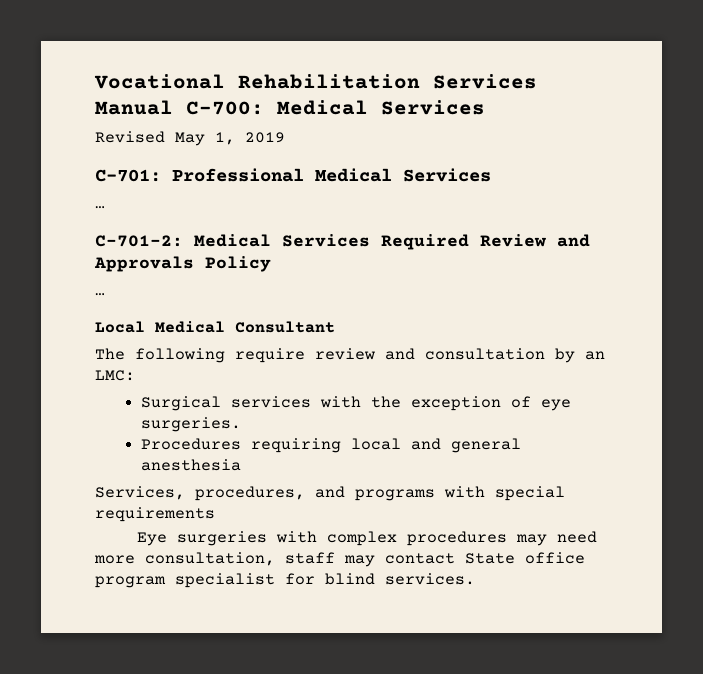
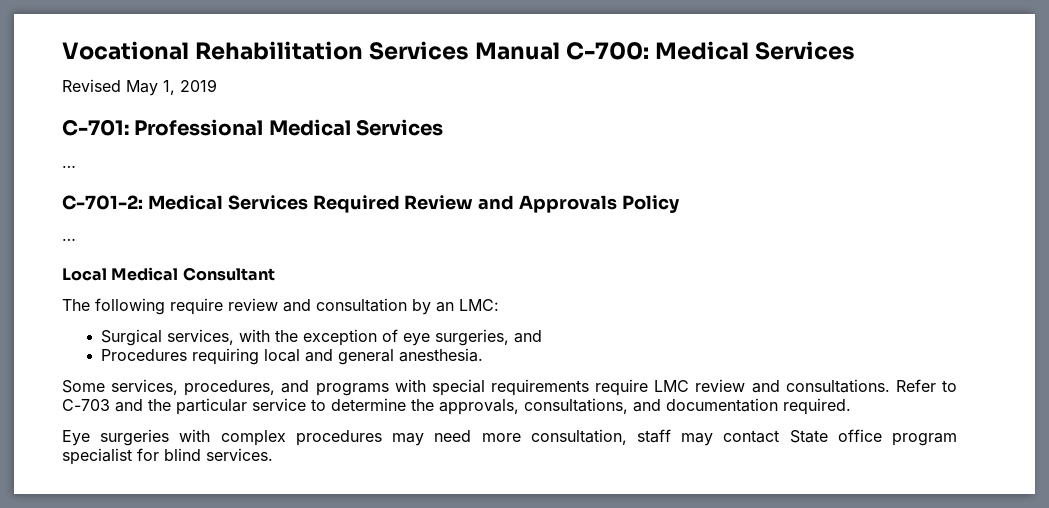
[231,396,312,408] services -> [167,329,235,345] services,
[141,417,242,432] surgeries. -> [435,329,543,346] surgeries, and
[141,459,242,471] [95,486,185,500] anesthesia // Services, -> [399,348,484,362] [62,379,179,395] anesthesia. // Some services,
(215, 514) none -> [595,379,957,396] [62,398,851,415] require LMC review and consultations. Refer to C-703 and the particular service to determine the approvals, consultations, and documentation required.

